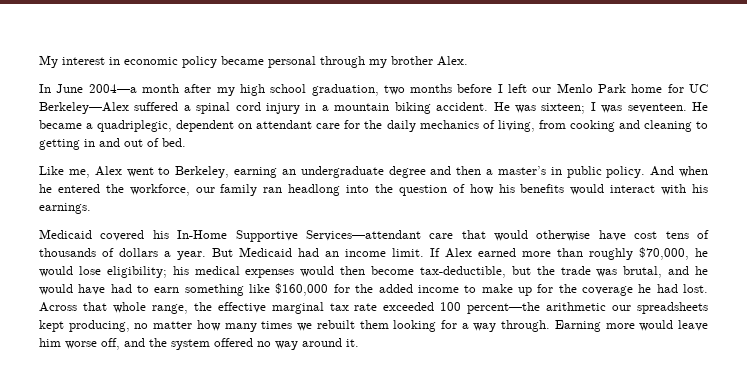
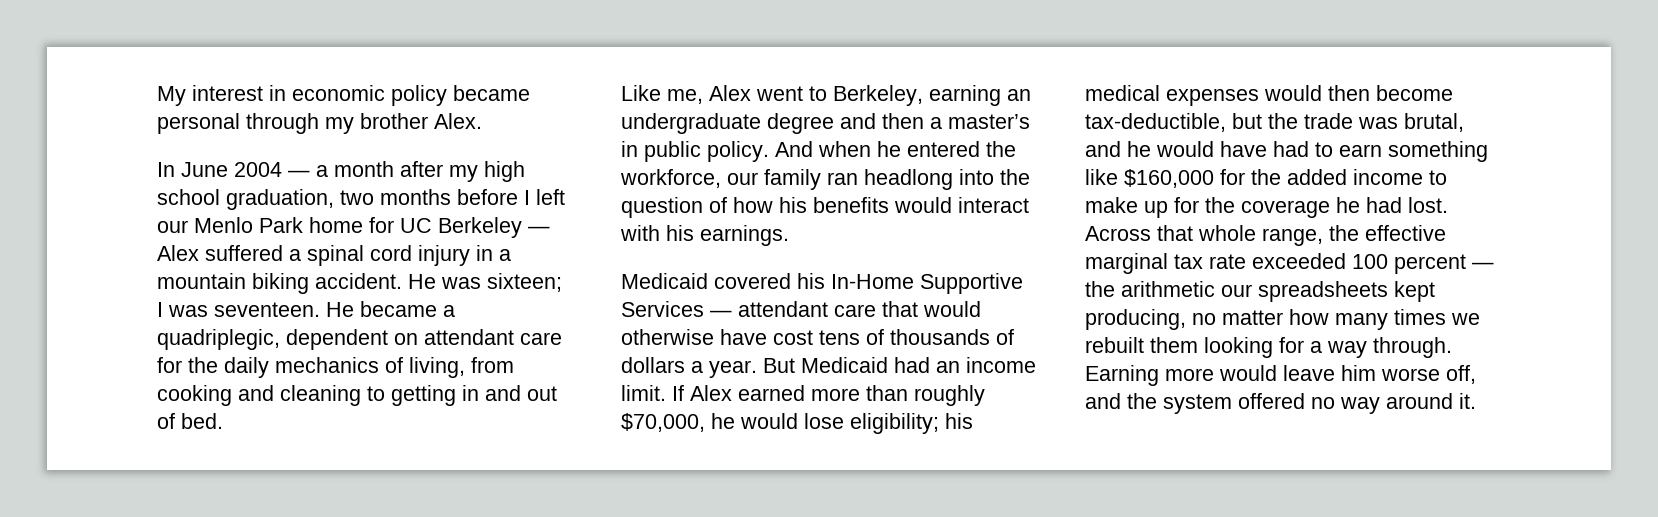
[88,84,137,93] 2004—a -> [234,162,328,177] 2004 — a
[39,102,129,114] Berkeley—Alex -> [438,217,550,238] [157,245,199,261] Berkeley — Alex
[305,230,421,241] Services—attendant -> [621,301,828,317] Services — attendant
[467,302,541,314] percent—the -> [1394,254,1494,274] [1085,281,1115,297] percent — the

